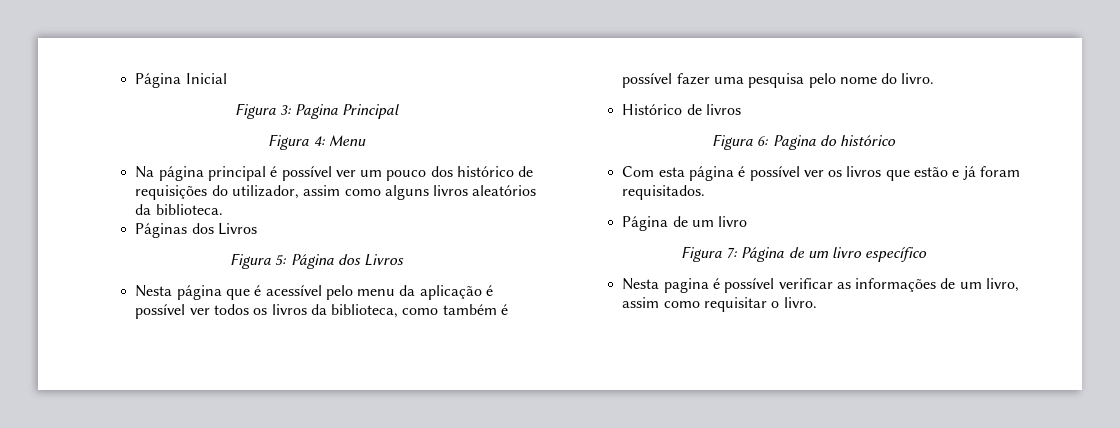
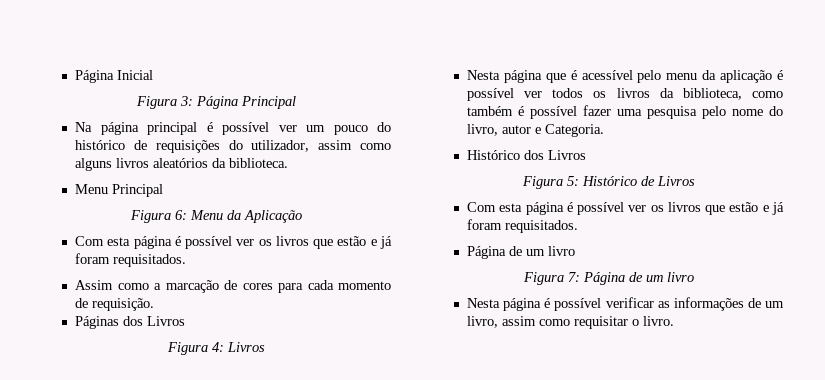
[295,104,400,119] [268,134,366,150] Pagina Principal // Figura 4: Menu -> [196,96,296,109] Página Principal
[430,166,453,177] dos -> [377,122,392,132] do
(223, 209) none -> [75,184,164,197] [130,210,302,223] [75,236,393,249] [75,253,187,267] [75,280,392,293] [75,298,155,311] // Menu Principal // Figura 6: Menu da Aplicação // Com esta página é possível ver os livros que estão e já foram requisitados. // Assim como a marcação de cores para cada momento de requisição.
[275,254,361,269] 5: Página dos -> [212,342,224,352] 4:
[901,73,935,84] [622,104,741,115] [711,134,897,150] livro. // Histórico de livros // Figura 6: Pagina do histórico -> [467,124,605,137] [467,150,587,160] [521,176,695,189] livro, autor e Categoria. // Histórico dos Livros // Figura 5: Histórico de Livros
[865,247,928,262] [622,278,709,293] específico // Nesta pagina -> [467,298,542,311] // Nesta página

